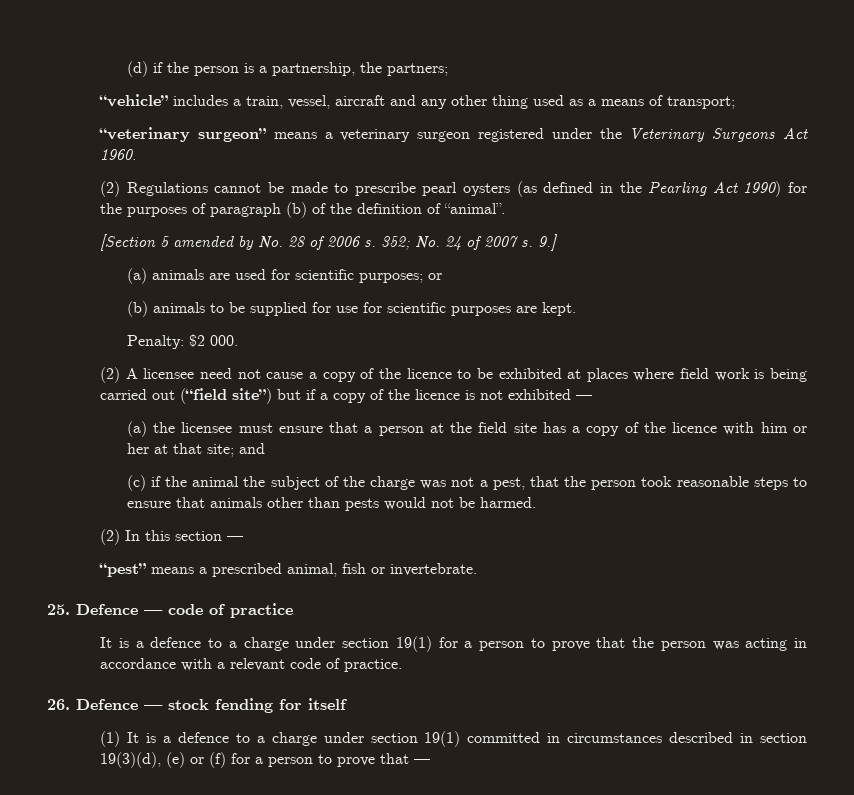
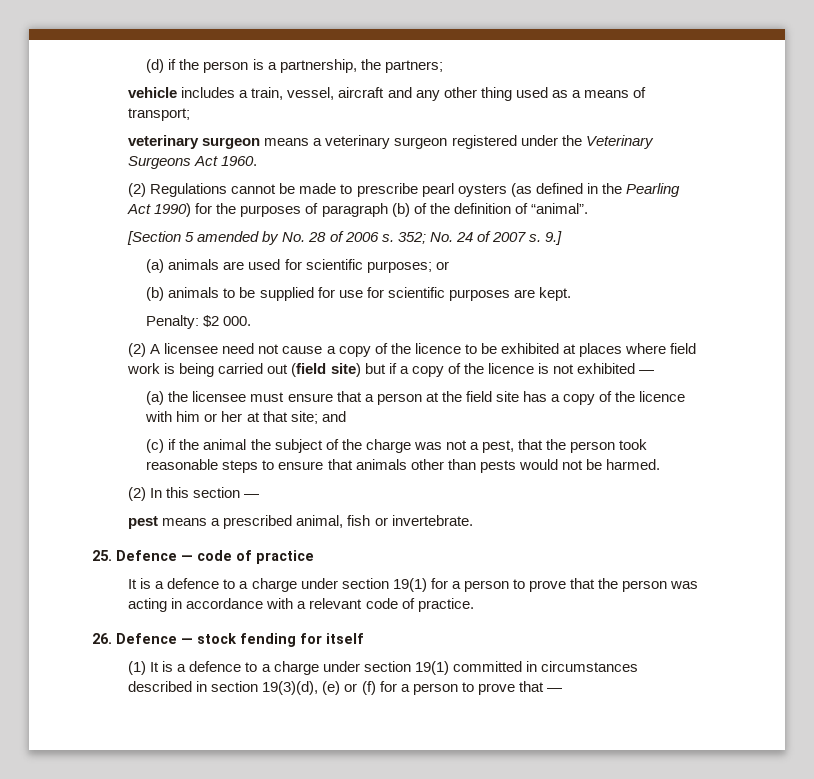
[99,94,169,107] “vehicle” -> [128,87,178,98] vehicle
[99,127,266,142] “veterinary surgeon” -> [128,135,261,149] veterinary surgeon
[180,388,273,404] (“field site”) -> [291,363,361,377] (field site)
[99,563,147,577] “pest” -> [128,516,159,529] pest

